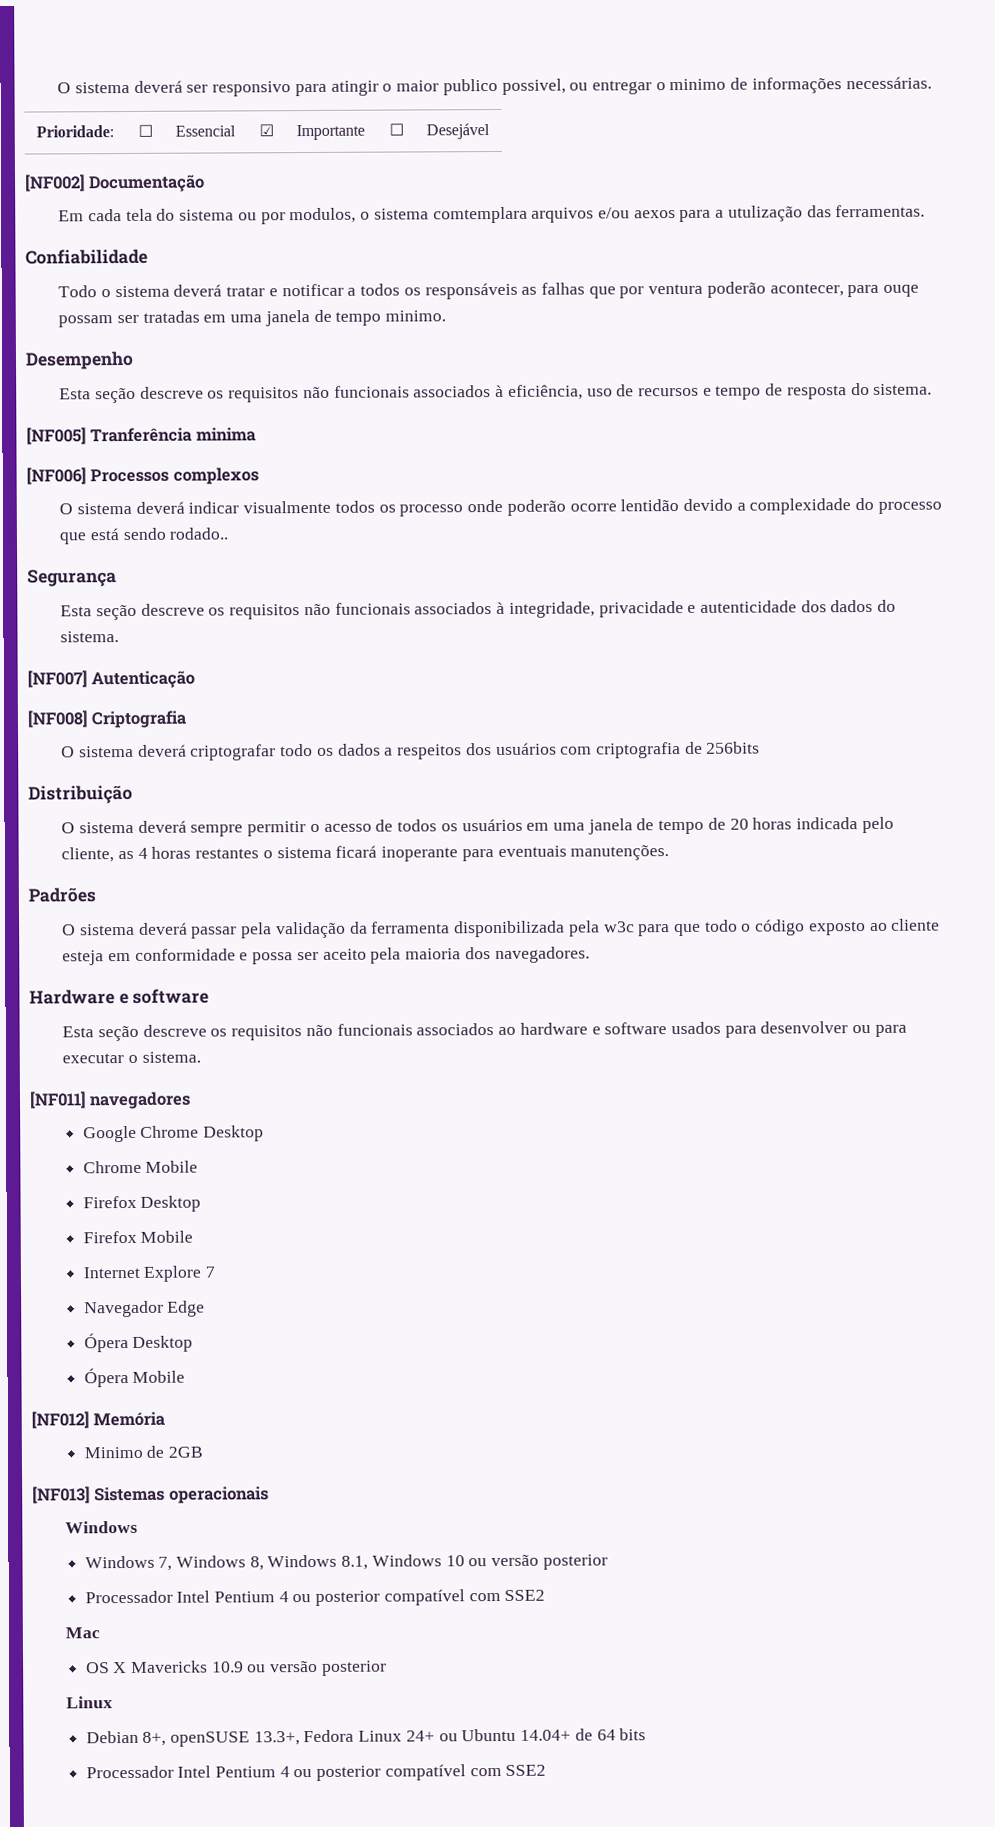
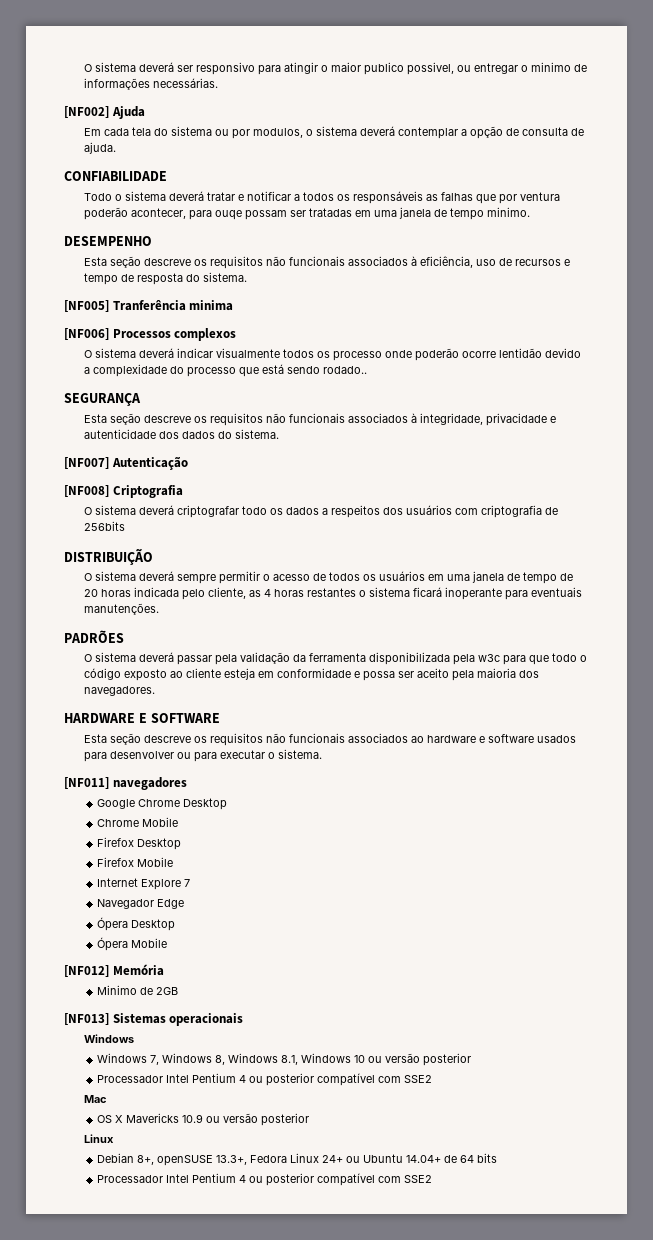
[35,125,114,138] [138,124,154,137] [174,125,236,137] [259,124,275,137] [295,124,365,141] [389,123,405,136] [425,123,490,140] // Prioridade: | ☐ | Essencial | ☑ | Importante | ☐ | Desejável -> (219, 83) none
[88,174,206,193] Documentação -> [111,106,145,119] Ajuda
[432,204,926,224] [25,248,148,265] comtemplara arquivos e/ou aexos para a utulização das ferramentas. // Confiabilidade -> [360,126,585,139] [84,142,117,154] [64,171,167,181] deverá contemplar a opção de consulta de ajuda. // CONFIABILIDADE
[25,350,134,370] Desempenho -> [64,236,152,246] DESEMPENHO
[27,569,117,587] Segurança -> [64,393,141,406] SEGURANÇA
[28,784,133,804] Distribuição -> [64,548,153,565] DISTRIBUIÇÃO
[28,887,96,903] Padrões -> [64,630,124,643] PADRÕES
[29,988,210,1005] Hardware e software -> [64,713,220,723] HARDWARE E SOFTWARE

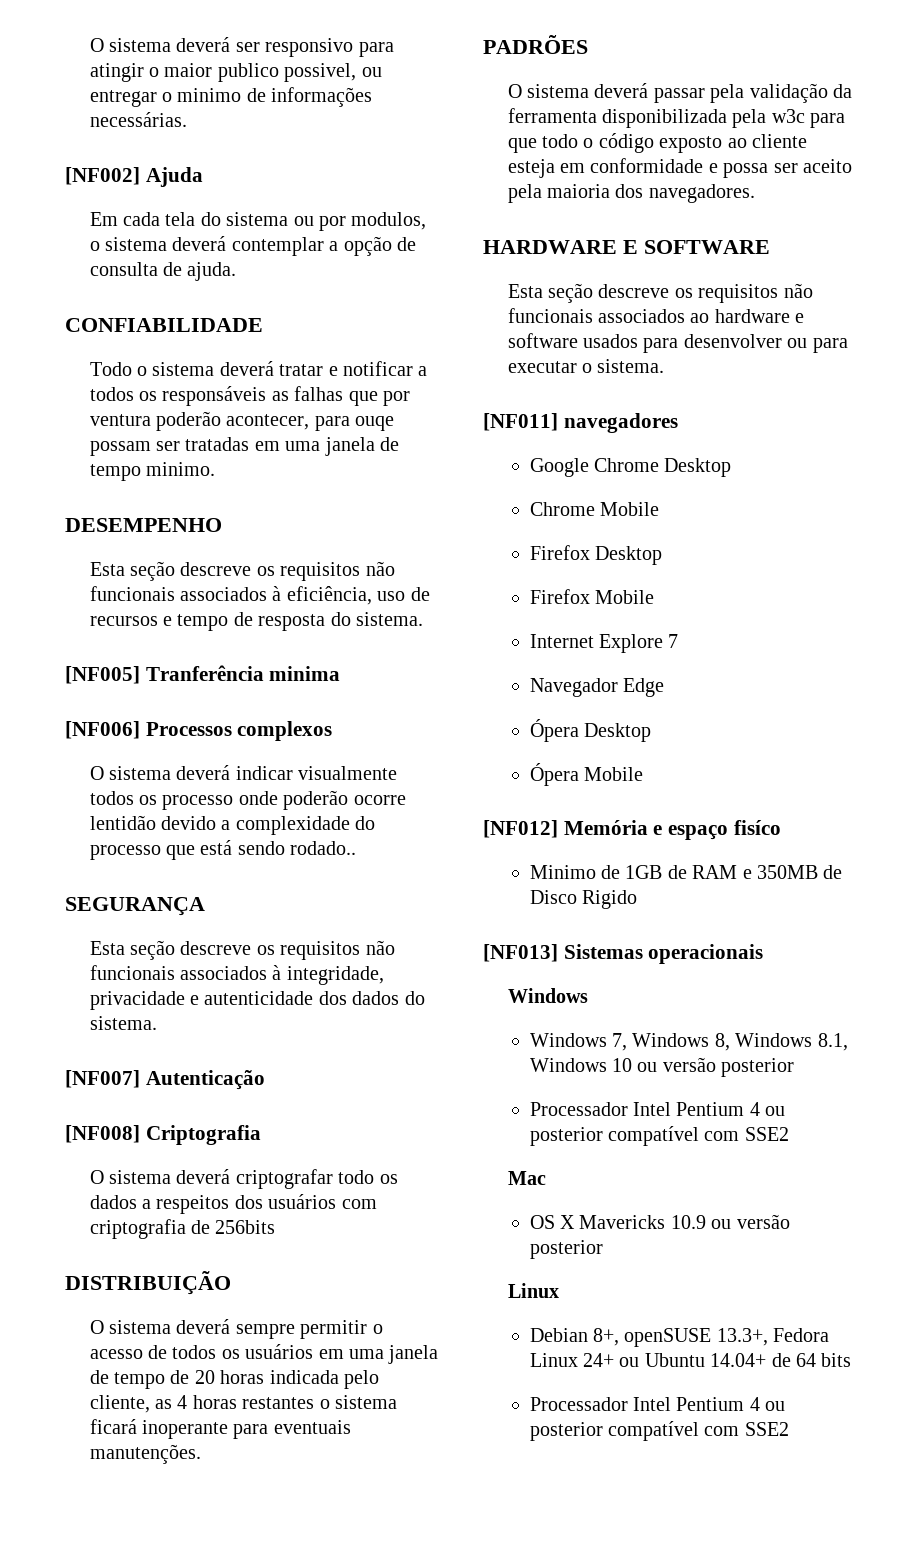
(164, 970) none -> [653,820,781,840] e espaço fisíco
[155,987,178,995] 2GB -> [625,865,843,879] [529,890,638,909] 1GB de RAM e 350MB de Disco Rigido

